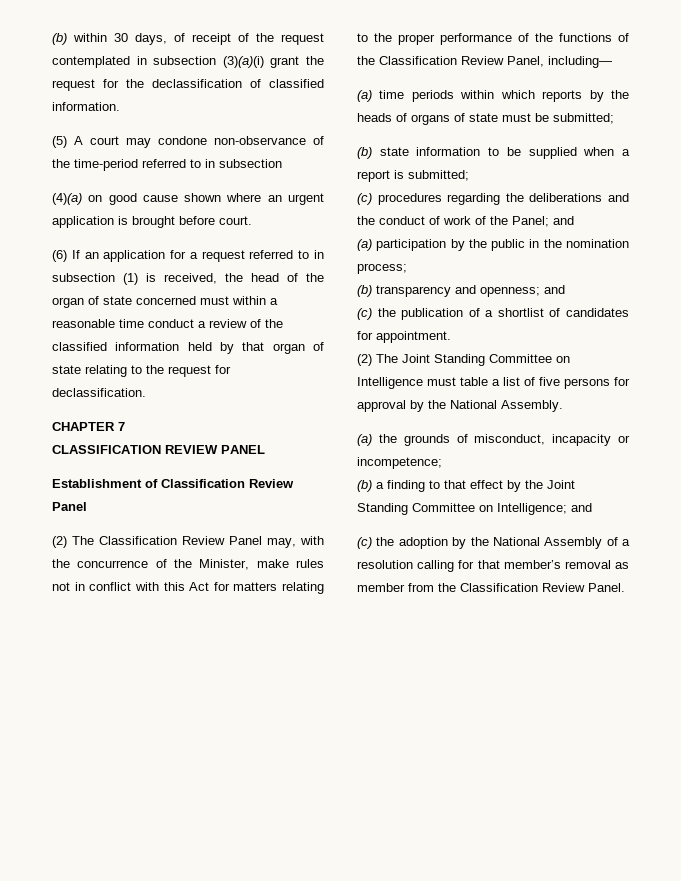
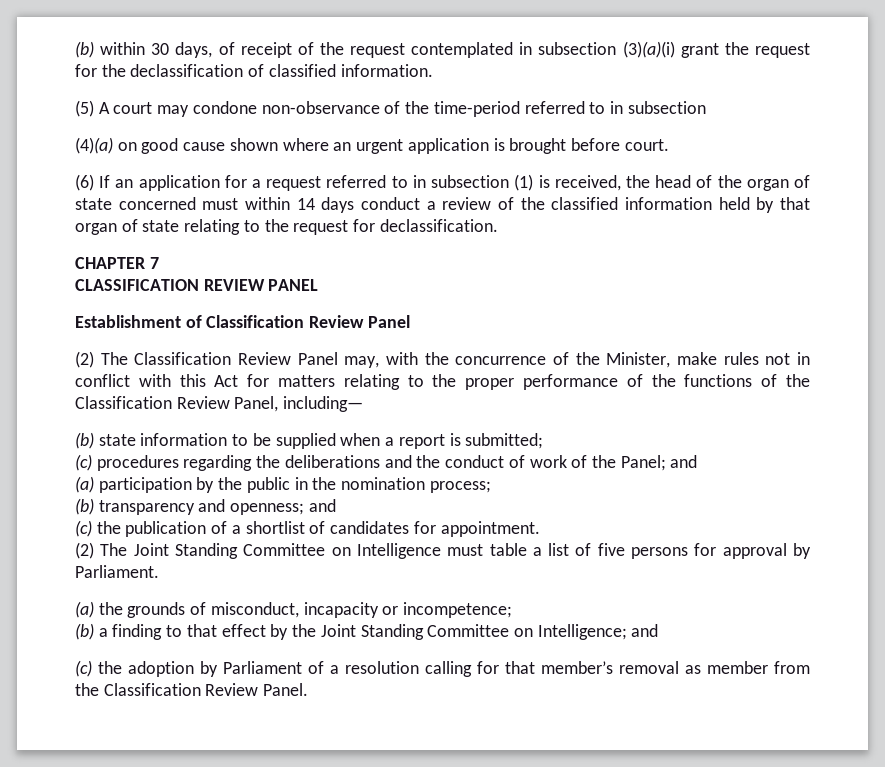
[270,298,278,305] [52,319,144,328] a reasonable time -> [296,197,355,213] 14 days
[357,90,629,102] [357,113,614,125] // (a) time periods within which reports by the heads of organs of state must be submitted; -> (364, 404) none
[428,400,563,412] the National Assembly. -> [75,565,159,578] Parliament.
[470,537,603,549] the National Assembly -> [223,661,302,674] Parliament

